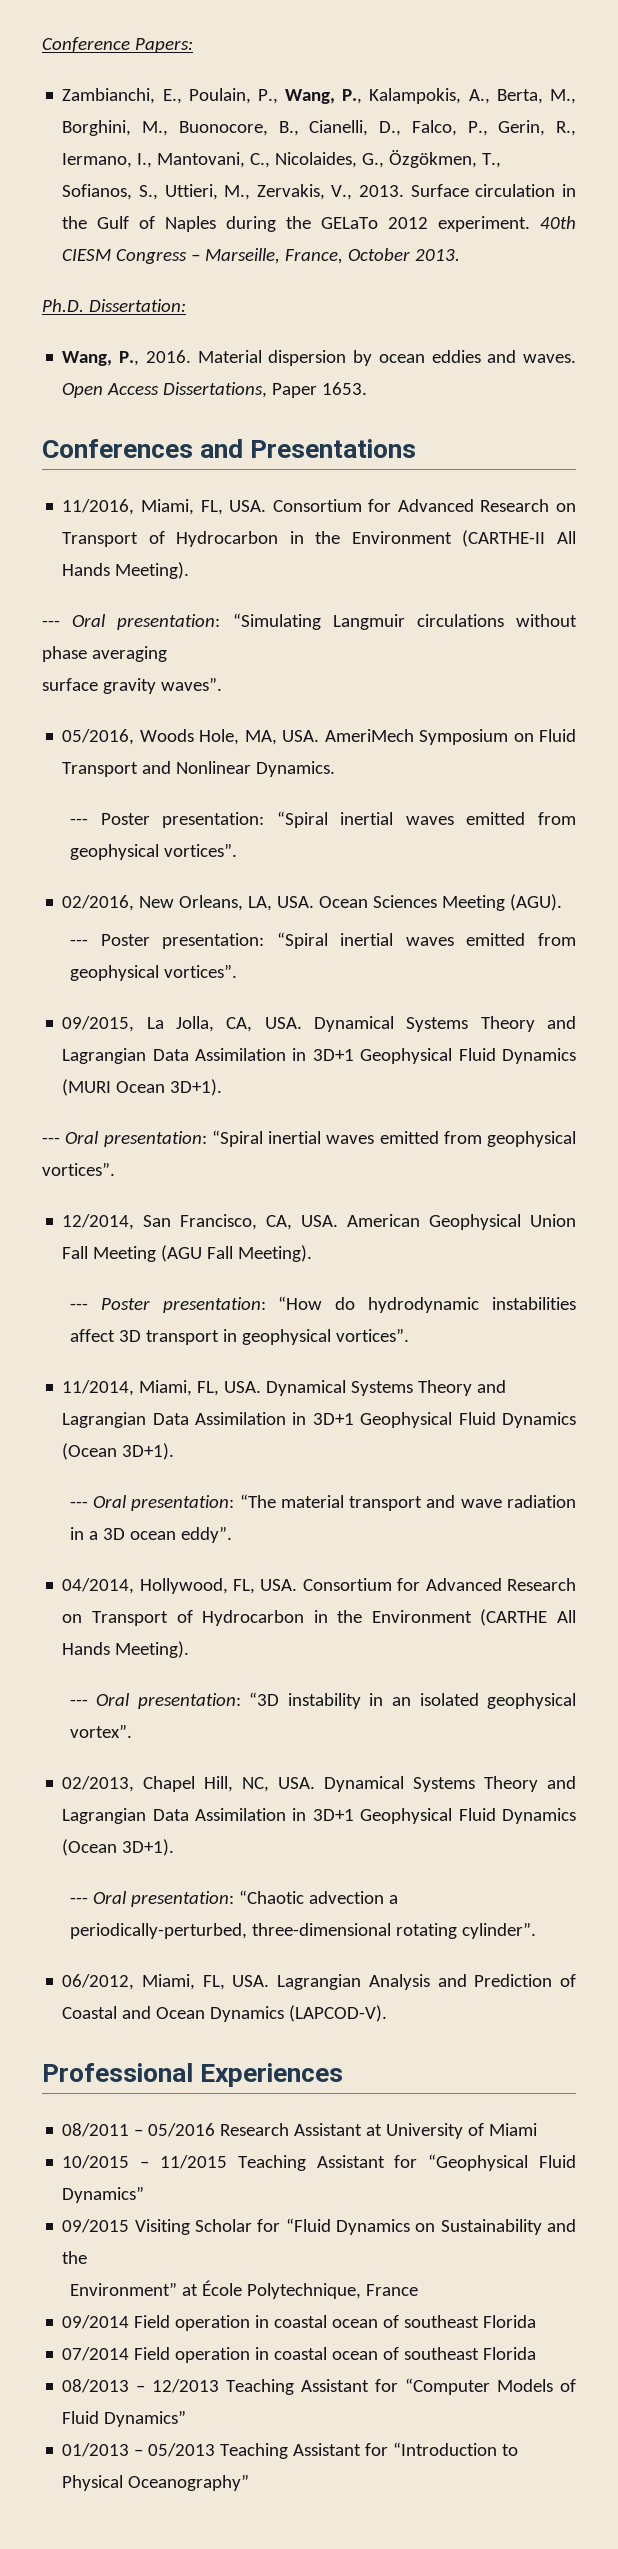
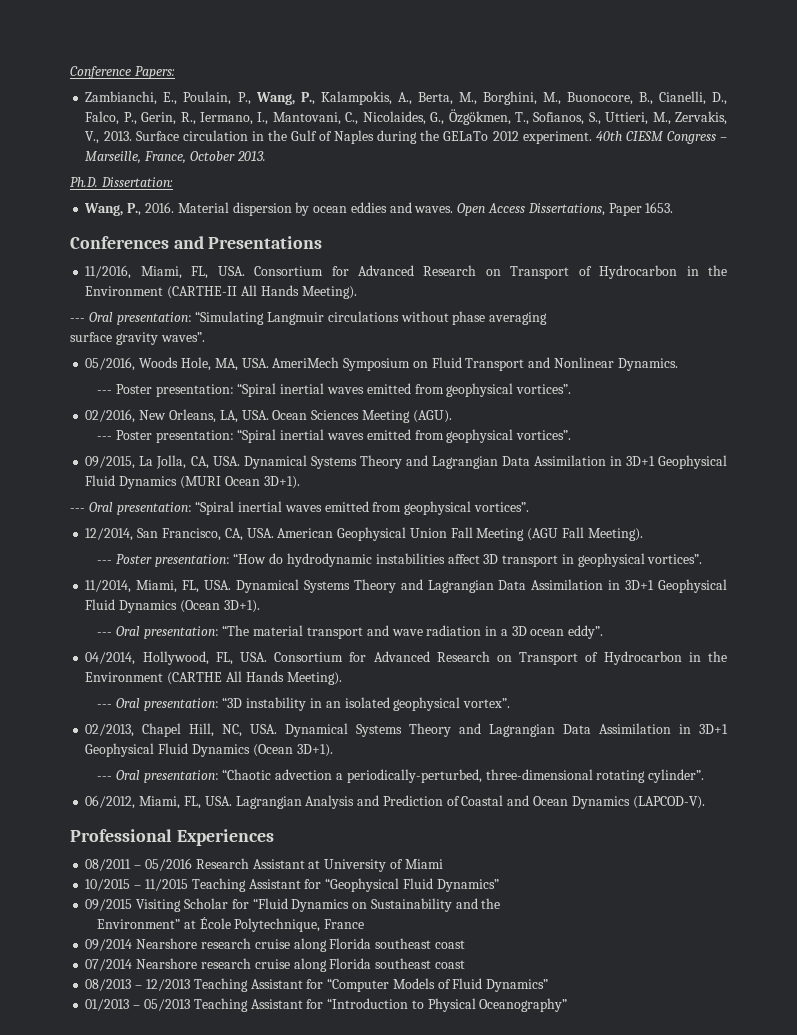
[134,2315,537,2331] [62,2347,537,2363] Field operation in coastal ocean of southeast Florida // 07/2014 Field operation in coastal ocean of southeast Florida -> [136,938,465,952] [85,958,465,972] Nearshore research cruise along Florida southeast coast // 07/2014 Nearshore research cruise along Florida southeast coast

